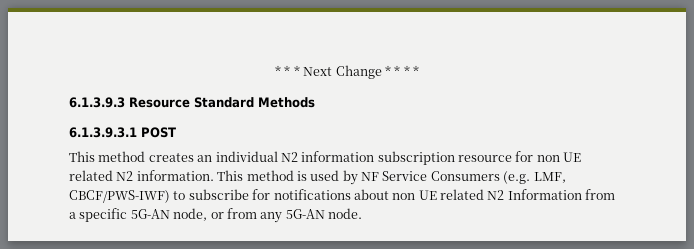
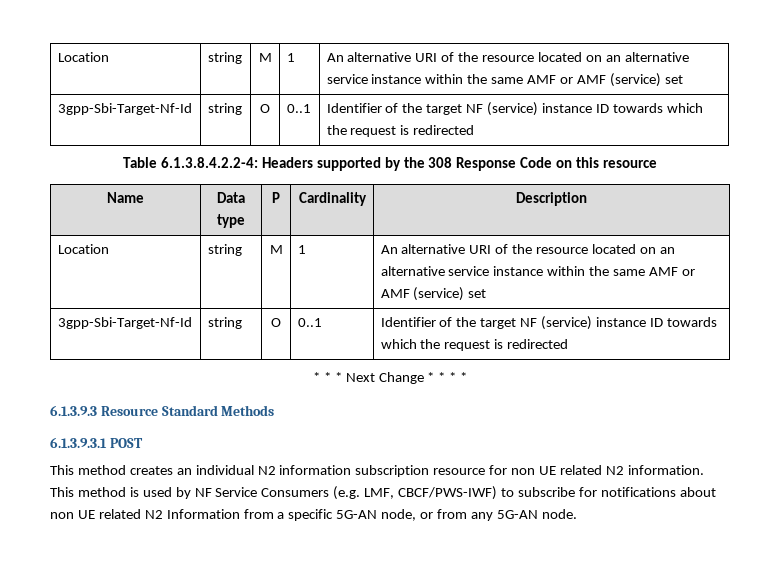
(275, 70) none -> [57,52,109,62] [207,52,242,64] [258,53,272,62] [286,53,295,62] [326,52,689,62] [326,73,683,87] [57,103,192,115] [207,103,242,115] [260,104,270,113] [286,104,311,113] [326,102,703,116] [326,125,475,137] [122,157,658,171] [107,192,144,203] [217,192,246,203] [217,214,246,228] [272,192,280,203] [298,192,367,206] [516,192,587,206] [57,244,109,254] [207,244,242,256] [269,245,283,254] [297,245,306,254] [380,244,675,254] [380,266,695,276] [380,287,487,301] [57,317,192,329] [207,317,242,329] [271,318,281,327] [297,318,322,327] [380,316,717,330] [380,339,569,351] Location | string | M | 1 | An alternative URI of the resource located on an alternative service instance within the same AMF or AMF (service) set // 3gpp-Sbi-Target-Nf-Id | string | O | 0..1 | Identifier of the target NF (service) instance ID towards which the request is redirected // Table 6.1.3.8.4.2.2-4: Headers supported by the 308 Response Code on this resource // Name | Data type | P | Cardinality | Description // Location | string | M | 1 | An alternative URI of the resource located on an alternative service instance within the same AMF or AMF (service) set // 3gpp-Sbi-Target-Nf-Id | string | O | 0..1 | Identifier of the target NF (service) instance ID towards which the request is redirected //

